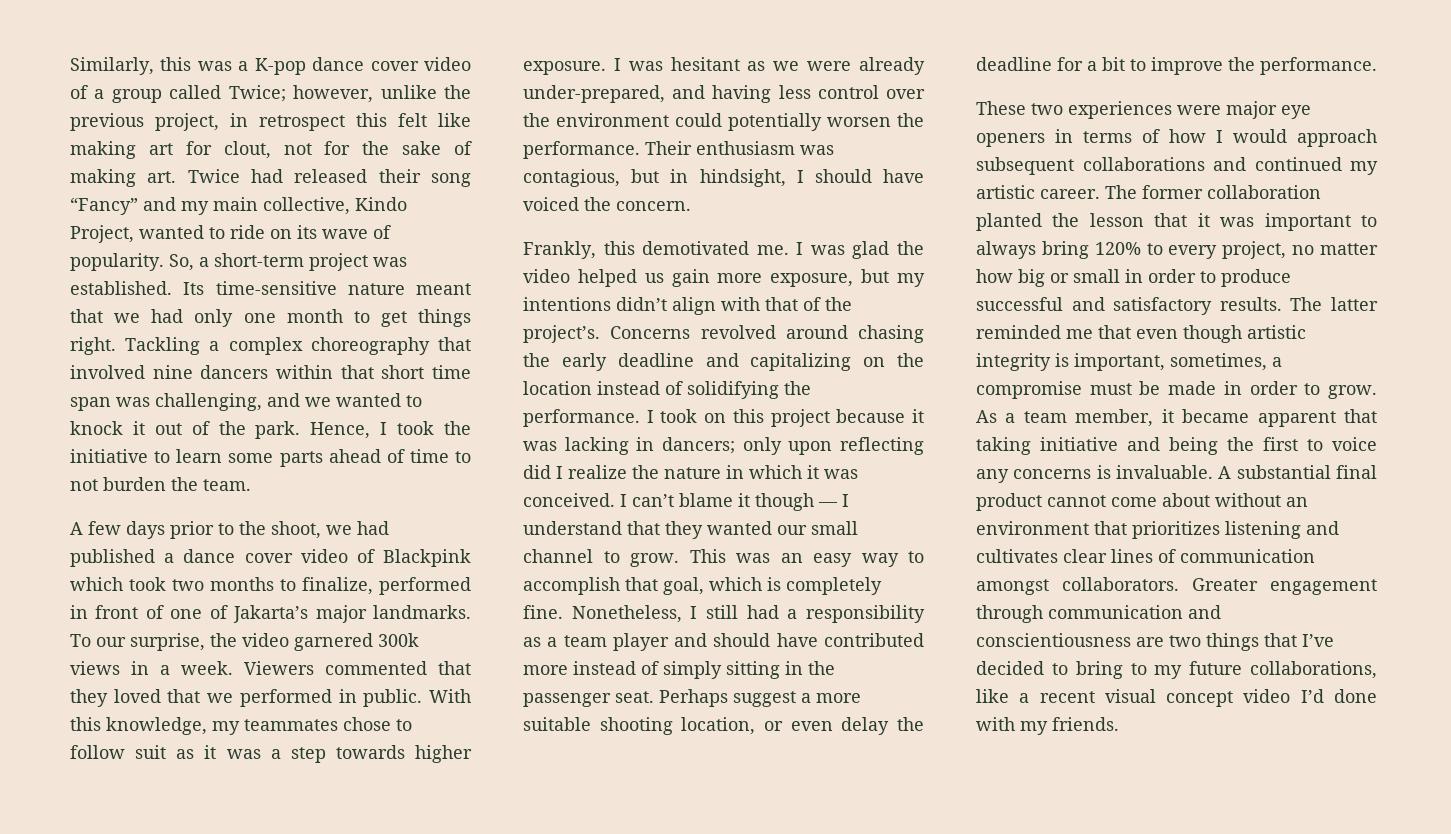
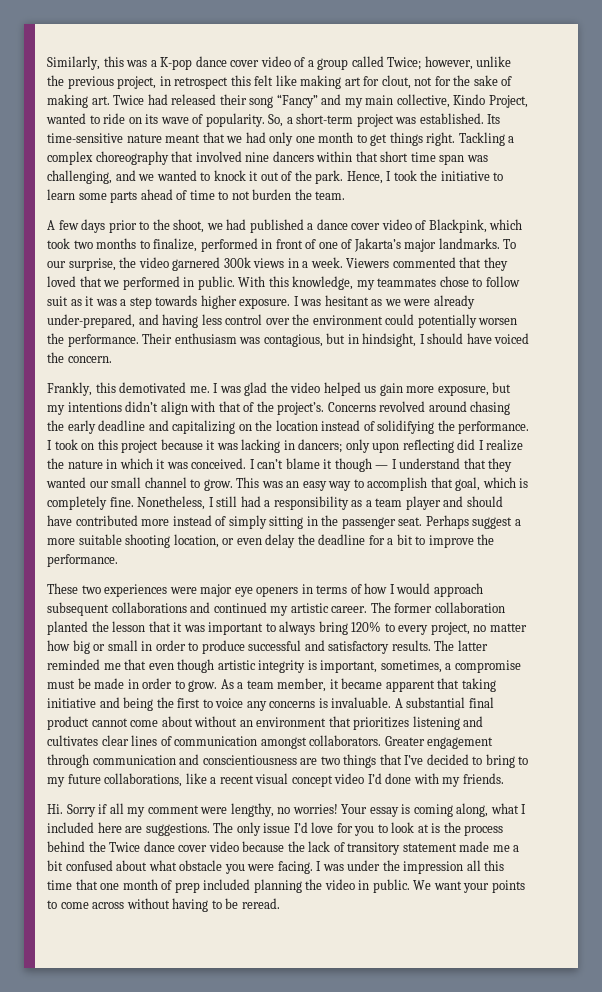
[383,549,471,567] Blackpink -> [428,219,487,233] Blackpink,
(1119, 724) none -> [47,803,527,817] [47,822,504,836] [47,841,520,855] [47,860,505,874] [47,879,525,893] [47,898,280,912] // Hi. Sorry if all my comment were lengthy, no worries! Your essay is coming along, what I included here are suggestions. The only issue I’d love for you to look at is the process behind the Twice dance cover video because the lack of transitory statement made me a bit confused about what obstacle you were facing. I was under the impression all this time that one month of prep included planning the video in public. We want your points to come across without having to be reread.

